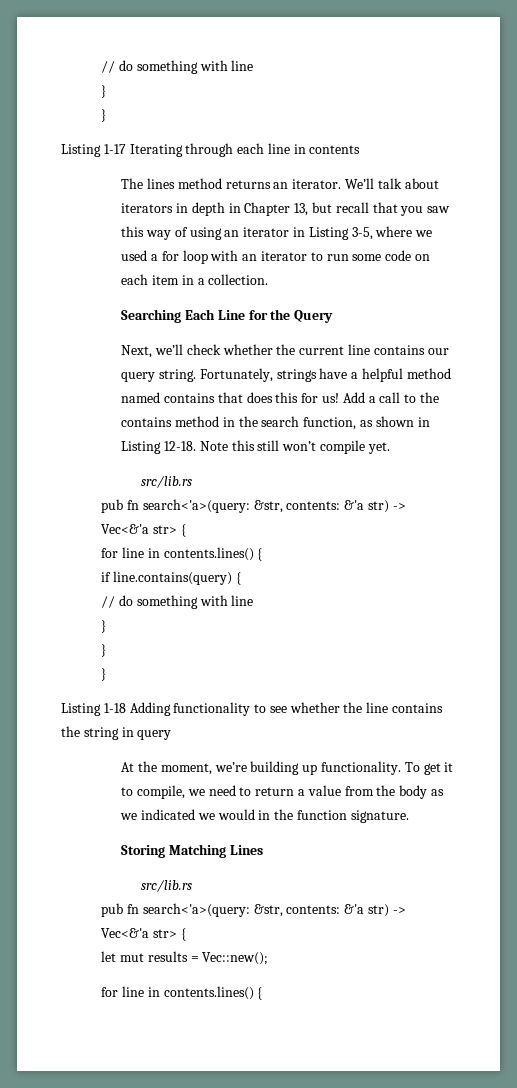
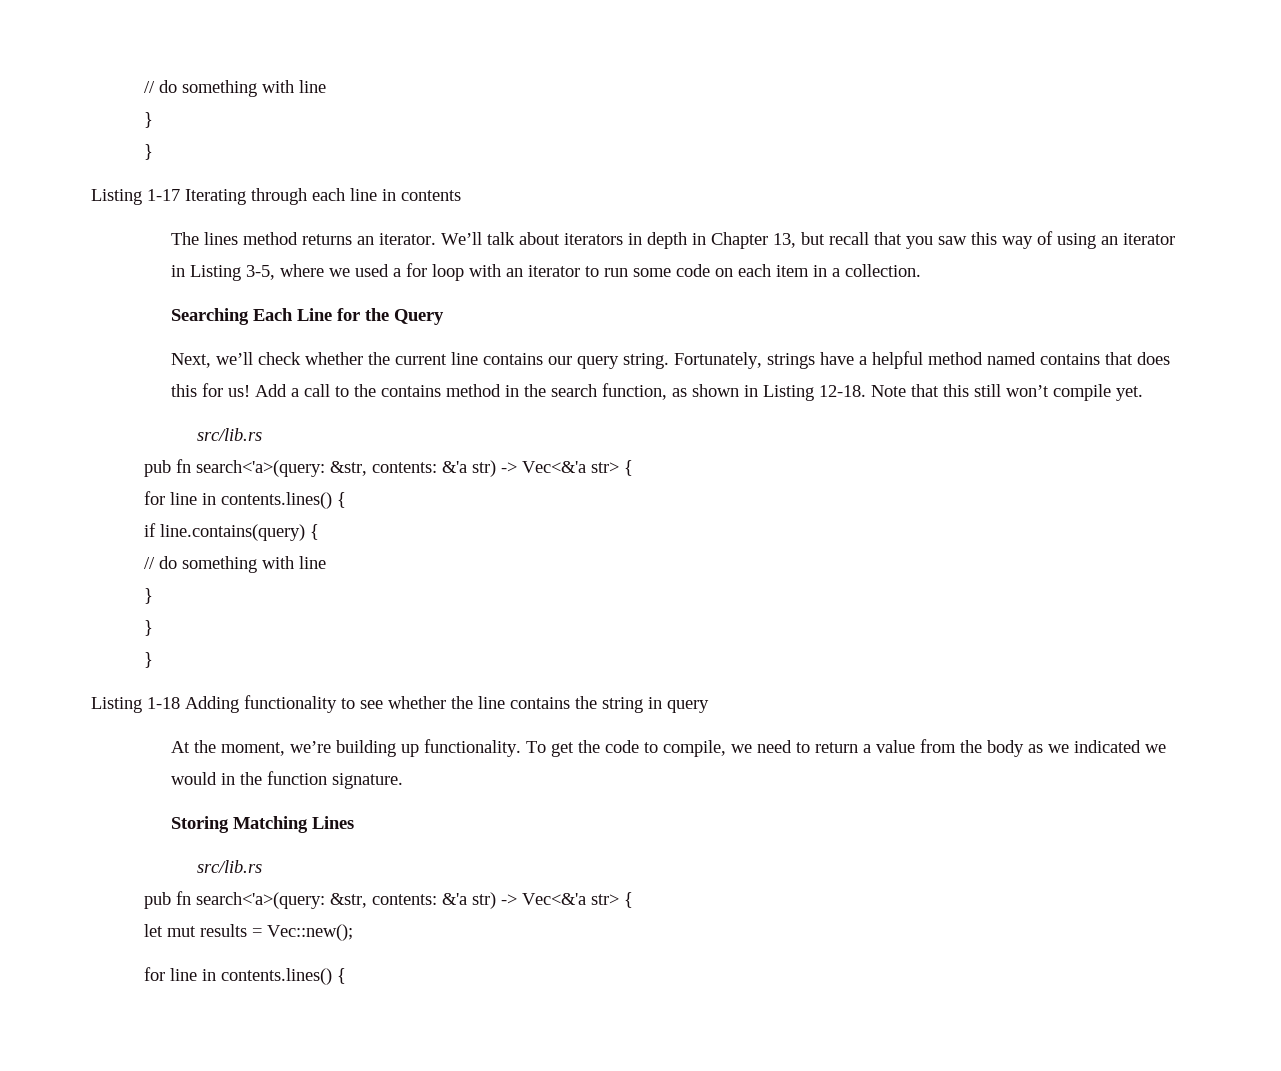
(228, 446) none -> [910,384,939,397] that
[444,762,454,772] it -> [577,740,639,753] the code

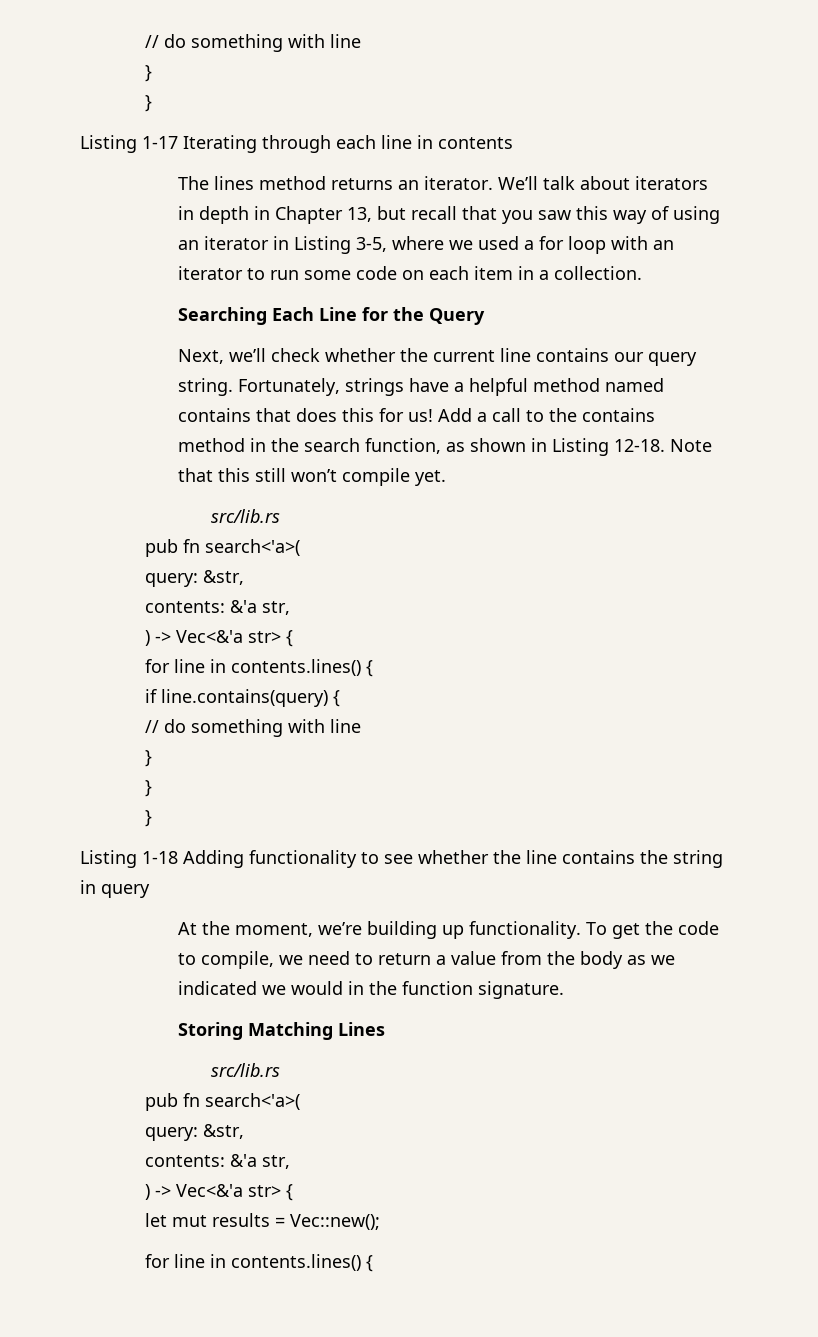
[196,460,497,477] search<'a>(query: &str, contents: &'a str) -> [205,539,301,556] [145,570,245,587] [145,600,291,615] [145,630,151,646] search<'a>( // query: &str, // contents: &'a str, // )
[196,892,497,909] search<'a>(query: &str, contents: &'a str) -> [205,1093,301,1110] [145,1124,245,1141] [145,1154,291,1169] [145,1184,151,1200] search<'a>( // query: &str, // contents: &'a str, // )

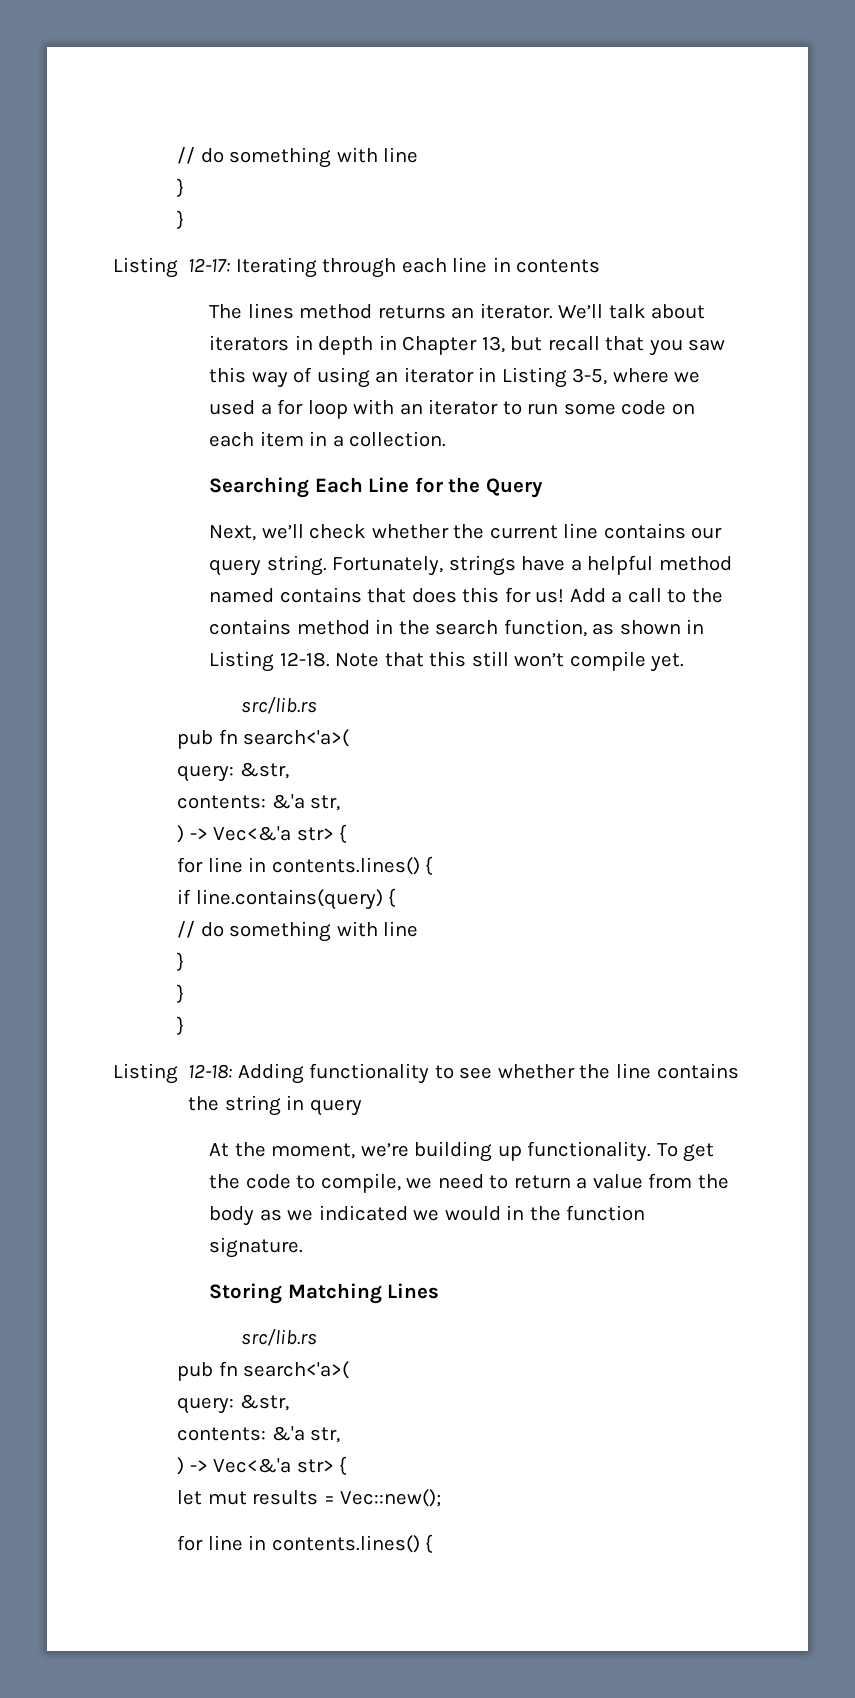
[142,136,178,149] 1-17 -> [188,258,231,272] 12-17:
[142,851,178,864] 1-18 -> [188,1064,233,1079] 12-18:

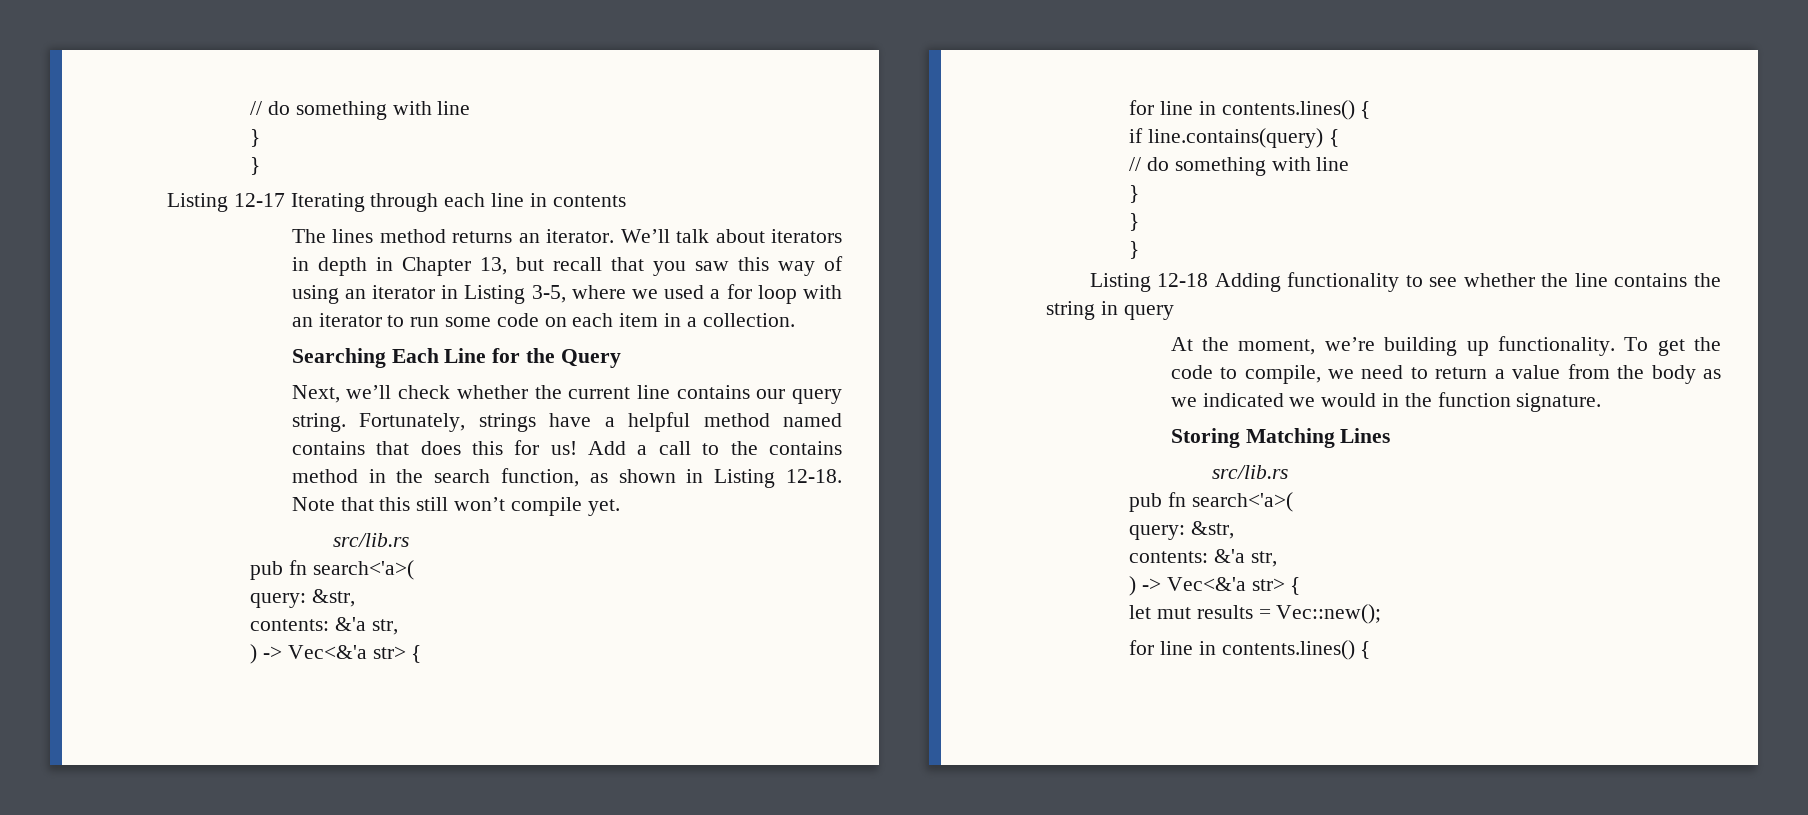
[188,258,231,272] 12-17: -> [233,193,285,207] 12-17
[188,1064,233,1079] 12-18: -> [1157,273,1209,287] 12-18

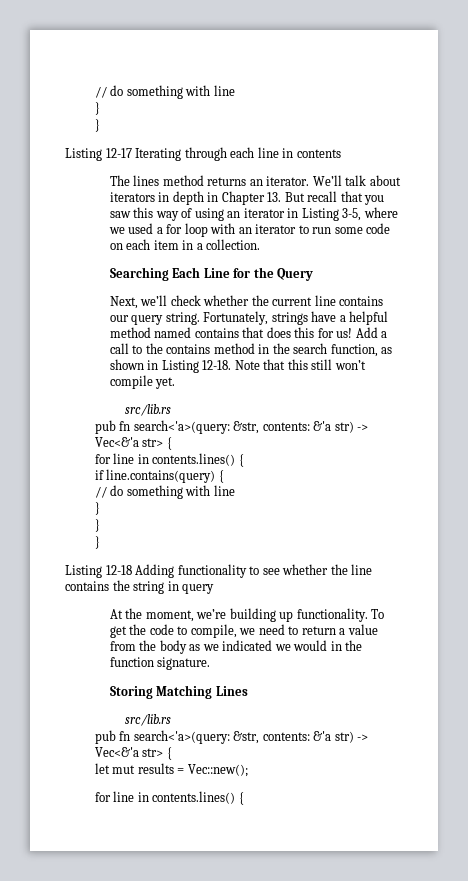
[479,257,544,275] 13, but -> [267,192,305,202] 13. But
[312,560,414,580] [250,589,355,608] [250,617,398,635] [250,644,258,664] search<'a>( // query: &str, // contents: &'a str, // ) -> [133,420,354,434] search<'a>(query: &str, contents: &'a str)
[1191,492,1293,512] [1129,521,1234,540] [1129,549,1277,567] [1129,576,1137,596] search<'a>( // query: &str, // contents: &'a str, // ) -> [133,730,354,744] search<'a>(query: &str, contents: &'a str)

